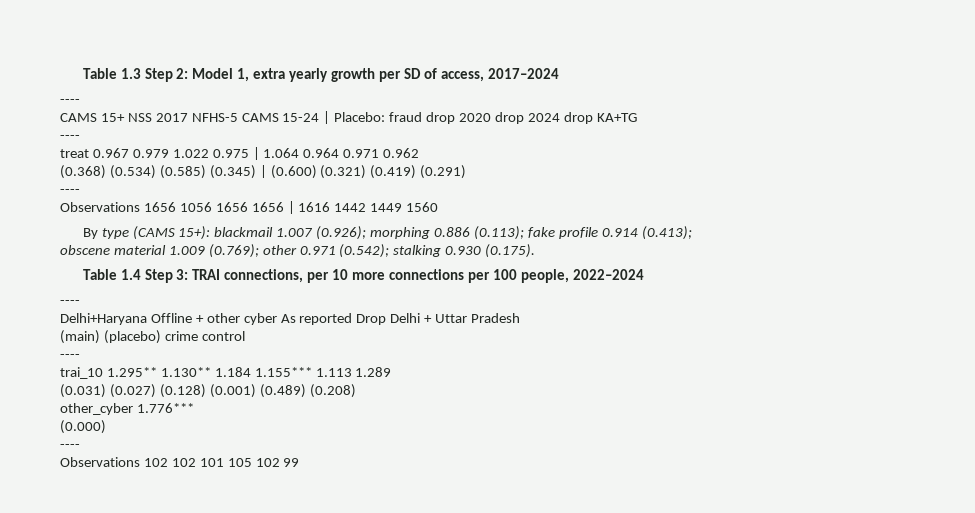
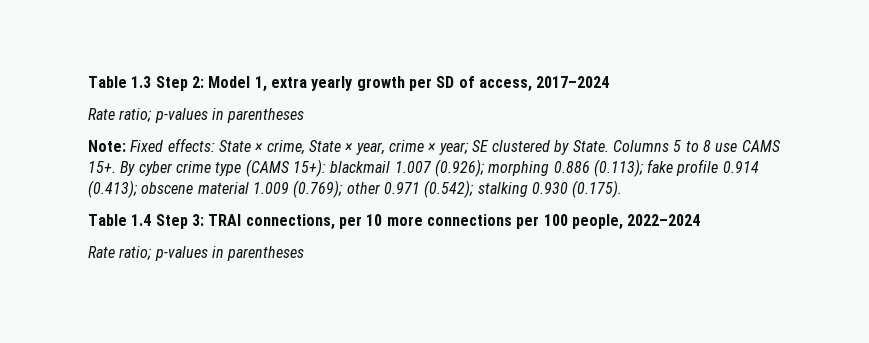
[60,99,80,104] [60,111,637,124] [60,135,80,140] [60,147,420,160] [60,165,467,179] [60,189,80,194] [60,201,439,214] [82,228,98,239] ---- // CAMS 15+ NSS 2017 NFHS-5 CAMS 15-24 | Placebo: fraud drop 2020 drop 2024 drop KA+TG // ---- // treat 0.967 0.979 1.022 0.975 | 1.064 0.964 0.971 0.962 // (0.368) (0.534) (0.585) (0.345) | (0.600) (0.321) (0.419) (0.291) // ---- // Observations 1656 1056 1656 1656 | 1616 1442 1449 1560 // By -> [88,108,305,123] [88,138,781,155] [88,161,211,176] Rate ratio; p-values in parentheses // Note: Fixed effects: State × crime, State × year, crime × year; SE clustered by State. Columns 5 to 8 use CAMS 15+. By cyber crime
(692, 233) // -> (138, 189) none
[60,300,80,305] [60,313,521,325] [60,330,245,344] [60,354,80,359] [60,367,392,379] [60,384,356,398] [60,403,194,415] [60,420,106,434] [60,444,80,449] [60,457,300,467] ---- // Delhi+Haryana Offline + other cyber As reported Drop Delhi + Uttar Pradesh // (main) (placebo) crime control // ---- // trai_10 1.295** 1.130** 1.184 1.155*** 1.113 1.289 // (0.031) (0.027) (0.128) (0.001) (0.489) (0.208) // other_cyber 1.776*** // (0.000) // ---- // Observations 102 102 101 105 102 99 -> [88,246,305,261] Rate ratio; p-values in parentheses

